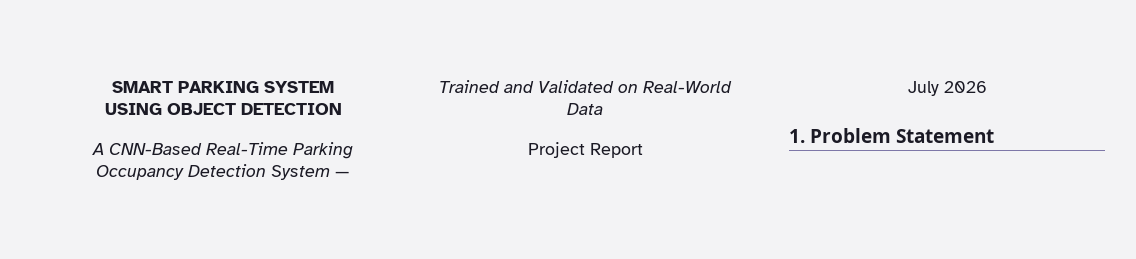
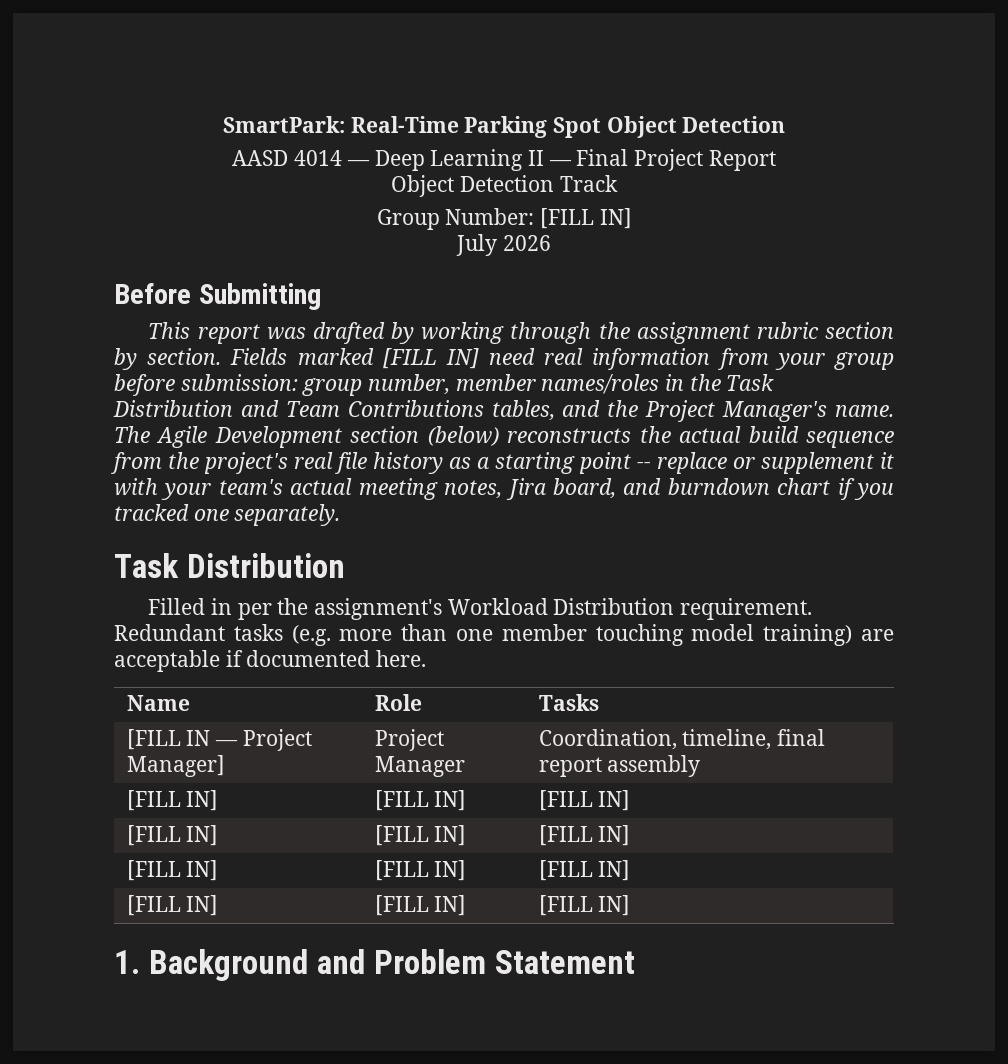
[112,81,334,93] [104,103,342,115] [92,142,353,159] [96,164,350,180] [439,80,732,93] [567,103,603,115] [527,142,643,158] [907,81,987,96] SMART PARKING SYSTEM // USING OBJECT DETECTION // A CNN-Based Real-Time Parking Occupancy Detection System — Trained and Validated on Real-World Data // Project Report // July 2026 -> [222,116,786,138] [232,149,776,171] [391,175,618,197] [376,208,632,230] [456,234,551,256] [114,283,321,310] [148,322,894,344] [114,348,894,370] [114,374,775,396] [113,400,895,422] [114,426,895,448] [111,452,894,474] [114,478,894,500] [114,504,341,526] [114,553,345,578] [148,598,813,620] [114,624,894,646] [114,650,427,672] [126,695,190,711] [374,694,422,711] [538,694,599,711] [126,729,312,751] [126,755,225,777] [374,729,444,751] [374,756,465,777] [538,729,825,750] [538,755,701,777] [126,790,219,811] [374,790,467,811] [538,790,631,811] [126,825,219,846] [374,825,467,846] [538,825,631,846] [126,860,219,881] [374,860,467,881] [538,860,631,881] [126,895,219,916] [374,895,467,916] [538,895,631,916] SmartPark: Real-Time Parking Spot Object Detection // AASD 4014 — Deep Learning II — Final Project Report // Object Detection Track // Group Number: [FILL IN] // July 2026 // Before Submitting // This report was drafted by working through the assignment rubric section by section. Fields marked [FILL IN] need real information from your group before submission: group number, member names/roles in the Task Distribution and Team Contributions tables, and the Project Manager's name. The Agile Development section (below) reconstructs the actual build sequence from the project's real file history as a starting point -- replace or supplement it with your team's actual meeting notes, Jira board, and burndown chart if you tracked one separately. // Task Distribution // Filled in per the assignment's Workload Distribution requirement. Redundant tasks (e.g. more than one member touching model training) are acceptable if documented here. // Name | Role | Tasks // [FILL IN — Project Manager] | Project Manager | Coordination, timeline, final report assembly // [FILL IN] | [FILL IN] | [FILL IN] // [FILL IN] | [FILL IN] | [FILL IN] // [FILL IN] | [FILL IN] | [FILL IN] // [FILL IN] | [FILL IN] | [FILL IN]
(805, 136) none -> [148,949,365,981] Background and

